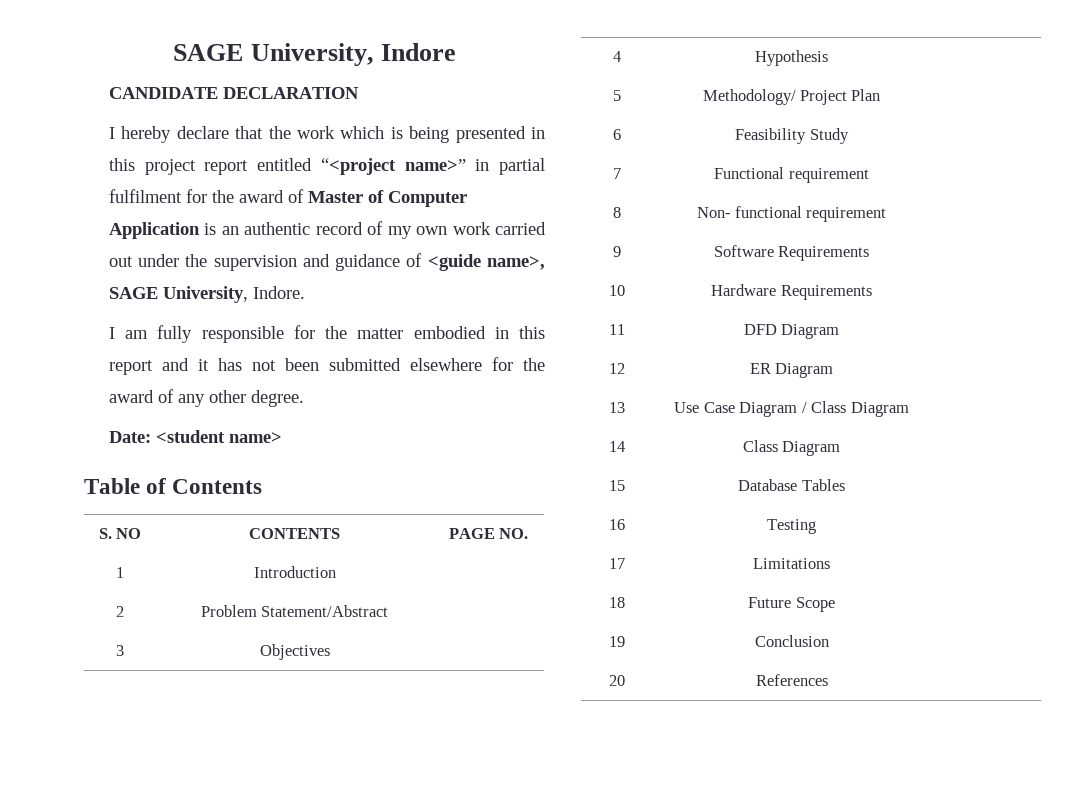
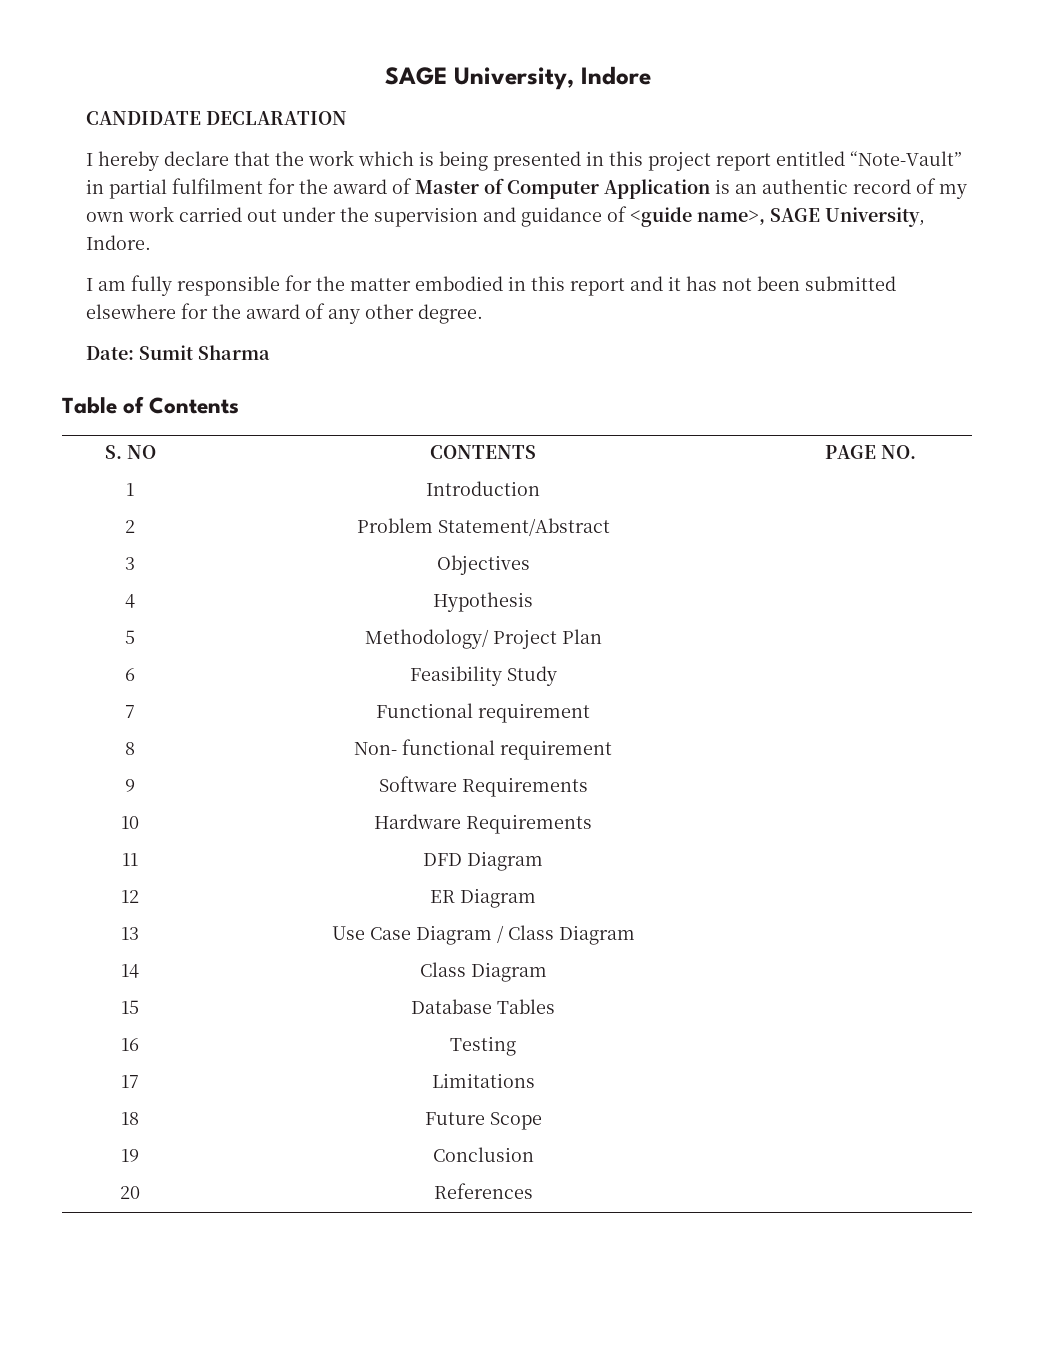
[320,158,466,175] “<project name>” -> [849,151,962,166] “Note-Vault”
[155,430,282,443] <student name> -> [138,345,270,360] Sumit Sharma

